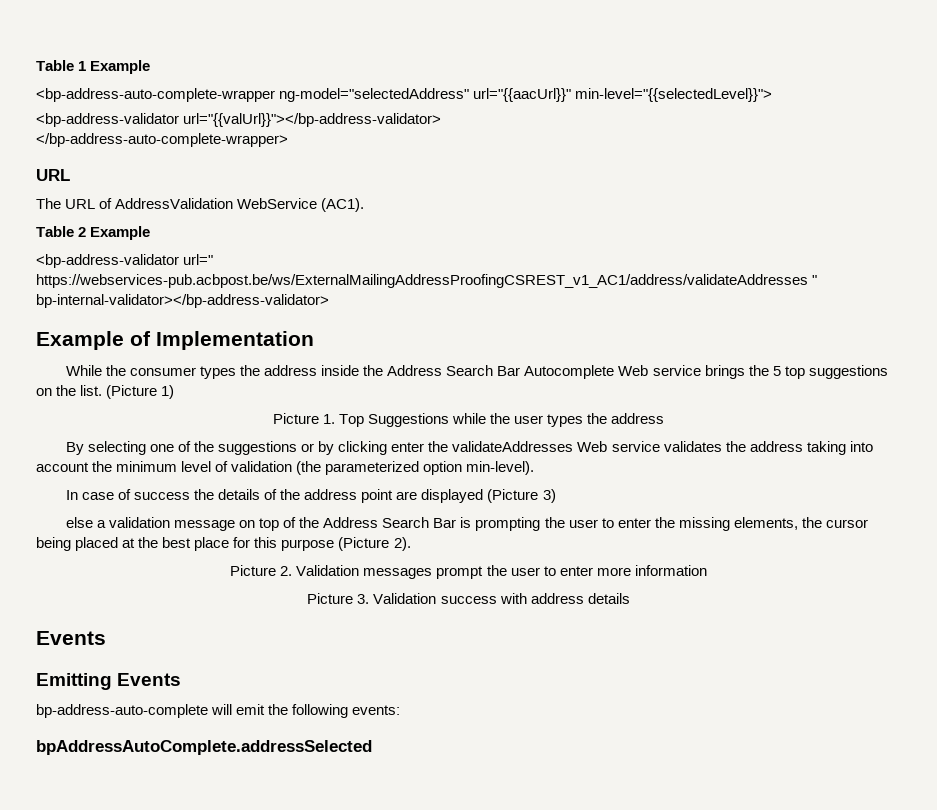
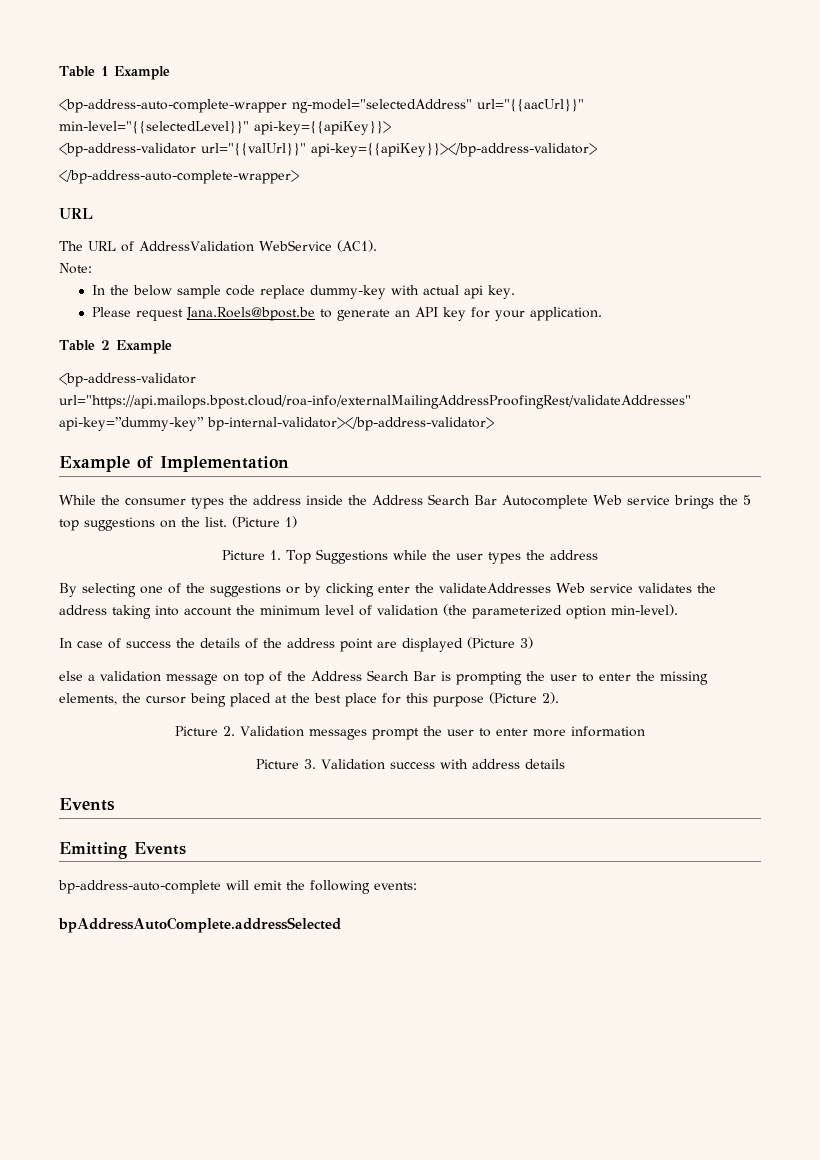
[575,88,773,102] [36,113,442,127] min-level="{{selectedLevel}}"> // <bp-address-validator url="{{valUrl}}"></bp-address-validator> -> [59,121,391,135] [59,143,597,157] min-level="{{selectedLevel}}" api-key={{apiKey}}> // <bp-address-validator url="{{valUrl}}" api-key={{apiKey}}></bp-address-validator>
(365, 205) none -> [59,263,92,274] [91,285,515,299] [91,307,602,321] // Note: // In the below sample code replace dummy-key with actual api key. // Please request Jana.Roels@bpost.be to generate an API key for your application.
[183,254,214,265] [36,274,818,288] url=" https://webservices-pub.acbpost.be/ws/ExternalMailingAddressProofingCSREST_v1_AC1/address/validateAddresses " -> [59,395,691,409] [59,417,204,431] url="https://api.mailops.bpost.cloud/roa-info/externalMailingAddressProofingRest/validateAddresses" api-key=”dummy-key”

